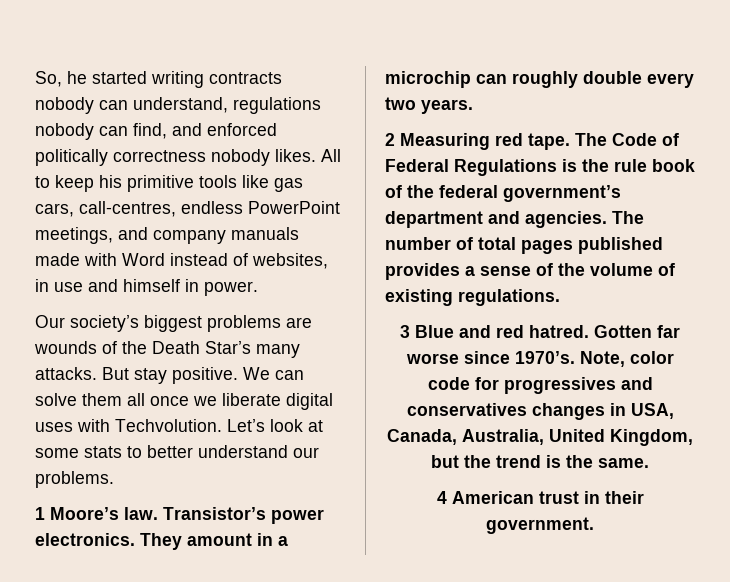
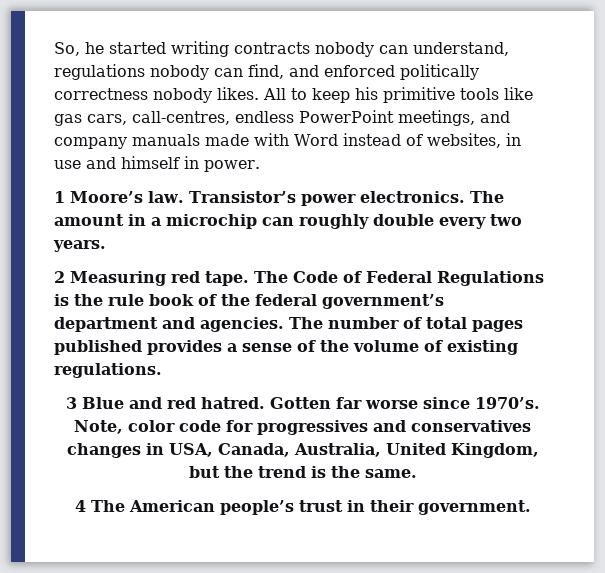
[35,315,312,332] [34,341,300,358] [35,367,304,384] [35,393,333,410] [35,419,323,432] [35,445,319,458] [35,471,114,488] // Our society’s biggest problems are wounds of the Death Star’s many attacks. But stay positive. We can solve them all once we liberate digital uses with Techvolution. Let’s look at some stats to better understand our problems. -> (260, 166) none
[140,533,182,550] They -> [469,191,504,203] The
[451,491,534,504] American -> [90,500,294,515] The American people’s

